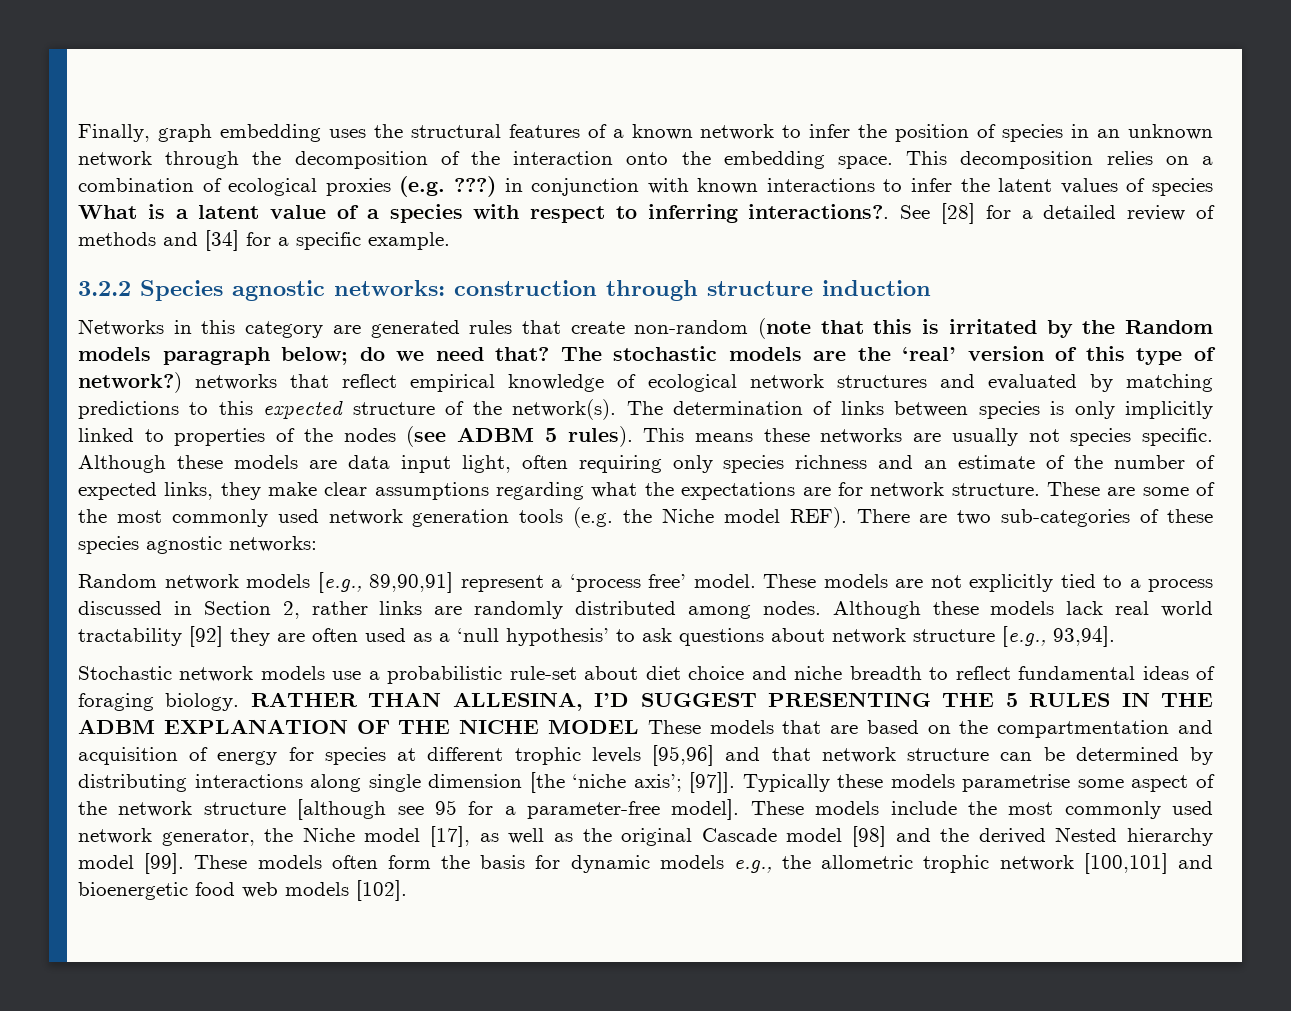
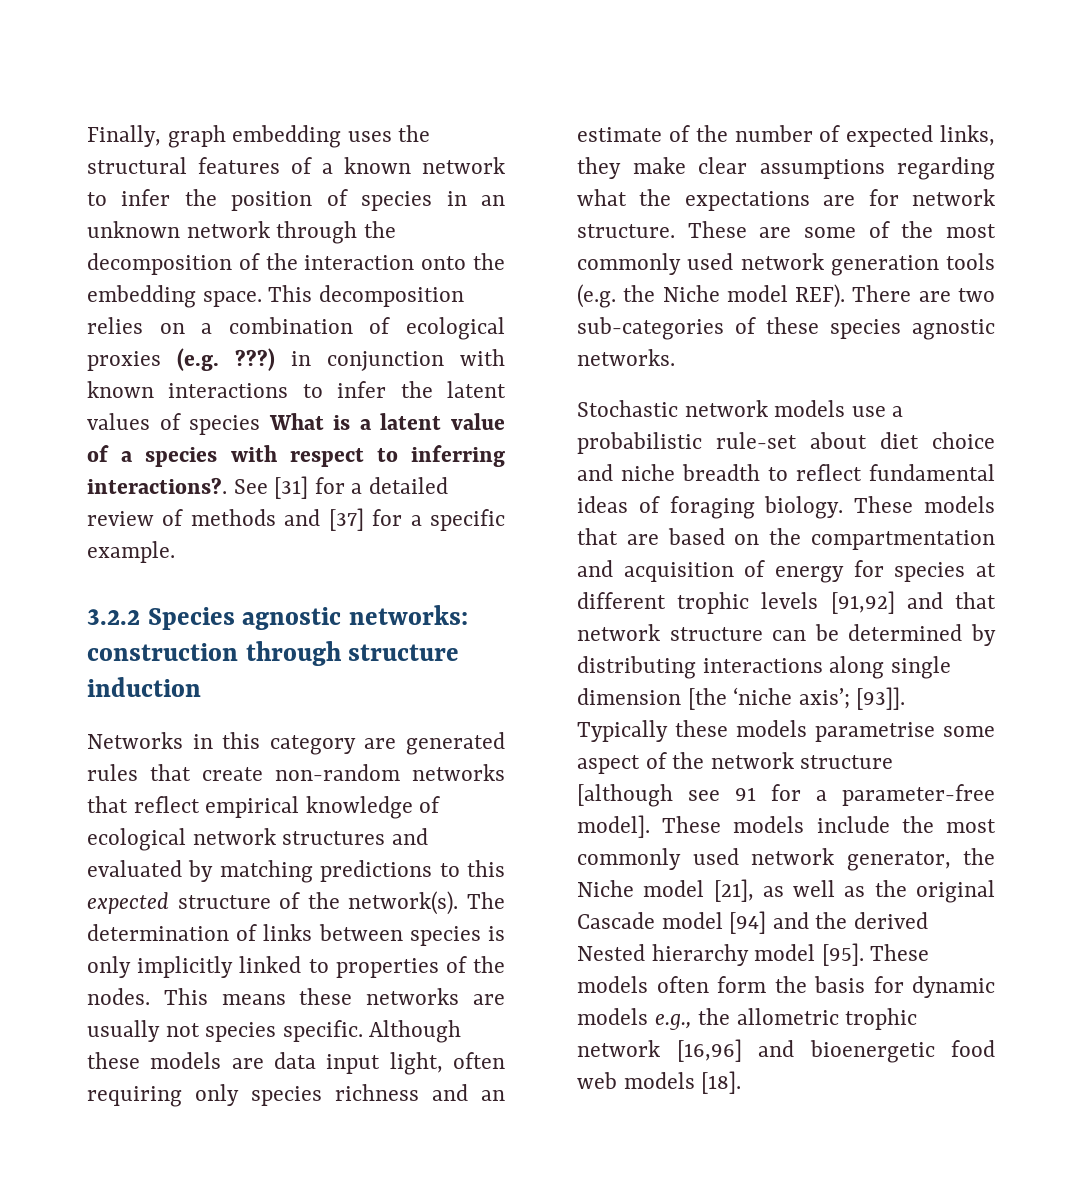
[941,203,976,224] [28] -> [274,476,309,499] [31]
[205,230,239,251] [34] -> [328,508,364,531] [37]
[758,318,1214,339] [78,346,1216,365] [78,372,182,393] (note that this is irritated by the Random models paragraph below; do we need that? The stochastic models are the ‘real’ version of this type of network?) -> (400, 772) none
[343,426,633,447] nodes (see ADBM 5 rules). -> [87,988,150,1005] nodes.
[229,536,317,552] [78,572,1213,593] [78,601,1213,619] [78,626,1115,647] networks: // Random network models [e.g., 89,90,91] represent a ‘process free’ model. These models are not explicitly tied to a process discussed in Section 2, rather links are randomly distributed among nodes. Although these models lack real world tractability [92] they are often used as a ‘null hypothesis’ to ask questions about network structure [e.g., 93,94]. -> [577,349,675,366] networks.
[250,692,1213,711] [78,719,639,734] RATHER THAN ALLESINA, I’D SUGGEST PRESENTING THE 5 RULES IN THE ADBM EXPLANATION OF THE NICHE MODEL -> (844, 507) none
[652,745,715,766] [95,96] -> [830,591,895,614] [91,92]
[689,772,736,793] [97]]. -> [856,687,906,710] [93]].
[434,800,457,815] 95 -> [735,787,756,801] 91
[430,826,471,847] [17], -> [713,879,754,902] [21],
[851,826,886,847] [98] -> [729,911,767,934] [94]
[144,853,185,874] [99]. -> [821,943,864,966] [95].
[1083,853,1168,874] [100,101] -> [676,1039,742,1062] [16,96]
[356,880,407,901] [102]. -> [701,1071,742,1094] [18].

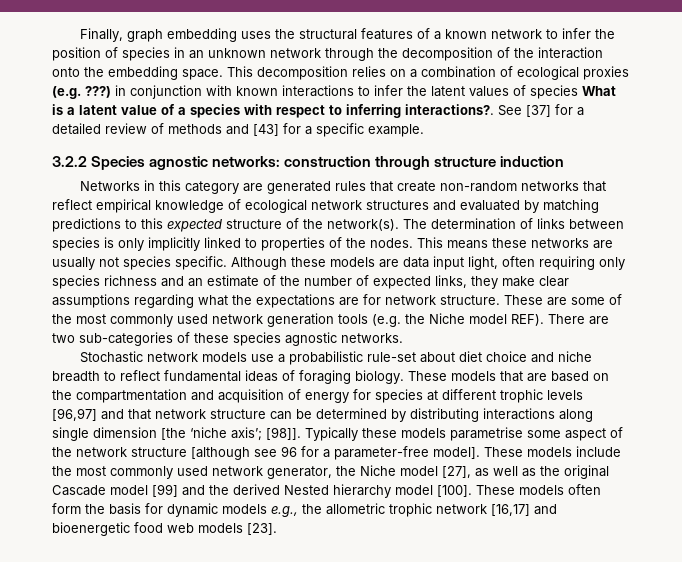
[274,476,309,499] [31] -> [526,105,551,117] [37]
[328,508,364,531] [37] -> [253,124,279,136] [43]
[830,591,895,614] [91,92] -> [52,408,97,421] [96,97]
[856,687,906,710] [93]]. -> [266,427,301,440] [98]].
[735,787,756,801] 91 -> [281,446,297,457] 96
[713,879,754,902] [21], -> [442,466,471,478] [27],
[729,911,767,934] [94] -> [152,484,178,497] [99]
[821,943,864,966] [95]. -> [437,485,472,497] [100].
[676,1039,742,1062] [16,96] -> [491,504,530,516] [16,17]
[701,1071,742,1094] [18]. -> [247,523,277,535] [23].

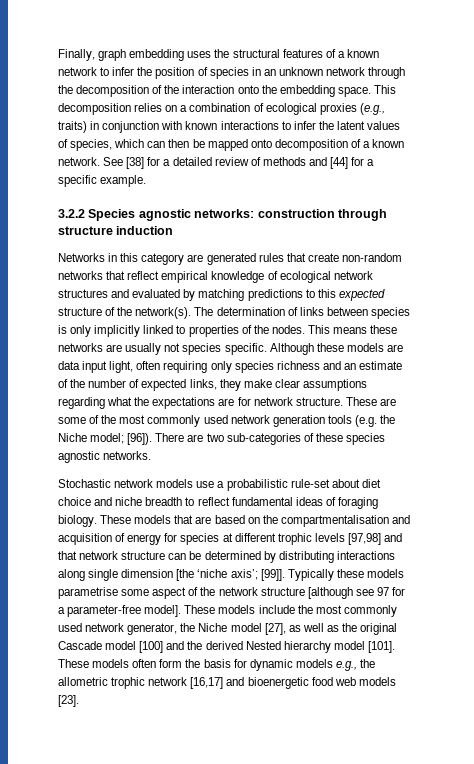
[52,86,111,99] (e.g. ???) -> [359,103,385,115] [58,121,87,133] (e.g., traits)
[530,85,616,99] [52,104,551,118] species What is a latent value of a species with respect to inferring interactions?. See [37] -> [70,139,405,151] [58,157,145,169] species, which can then be mapped onto decomposition of a known network. See [38]
[253,124,279,136] [43] -> [330,157,349,169] [44]
[469,314,544,326] model REF). -> [90,433,153,445] model; [96]).
[76,389,187,403] compartmentation -> [280,515,389,527] compartmentalisation
[52,408,97,421] [96,97] -> [347,533,381,545] [97,98]
[266,427,301,440] [98]]. -> [260,569,285,581] [99]].
[281,446,297,457] 96 -> [376,587,389,596] 97
[152,484,178,497] [99] -> [139,641,164,653] [100]
[437,485,472,497] [100]. -> [367,641,395,653] [101].

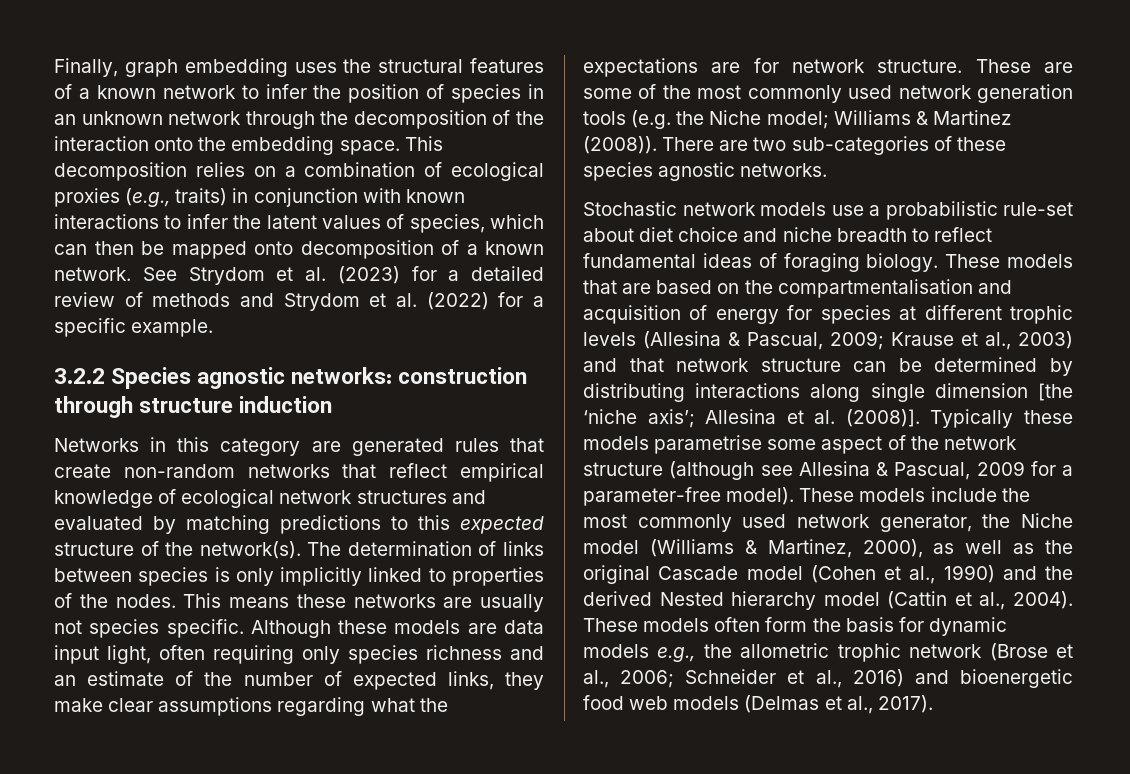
[126,157,145,169] [38] -> [188,266,400,285] Strydom et al. (2023)
[330,157,349,169] [44] -> [283,292,489,311] Strydom et al. (2022)
[127,433,153,445] [96]). -> [833,110,1012,125] [583,136,657,154] Williams & Martinez (2008)).
[347,533,381,545] [97,98] -> [643,331,1073,350] (Allesina & Pascual, 2009; Krause et al., 2003)
[260,569,285,581] [99]]. -> [705,409,920,427] Allesina et al. (2008)].
[307,587,389,599] [although see 97 -> [669,461,1025,480] (although see Allesina & Pascual, 2009
[144,605,182,617] model]. -> [726,487,795,505] model).
[264,623,286,635] [27], -> [649,539,923,558] (Williams & Martinez, 2000),
[139,641,164,653] [100] -> [810,565,995,584] (Cohen et al., 1990)
[367,641,395,653] [101]. -> [887,591,1073,610] (Cattin et al., 2004).
[190,677,224,689] [16,17] -> [989,643,1073,661] [583,669,904,688] (Brose et al., 2006; Schneider et al., 2016)
[58,695,79,707] [23]. -> [744,695,933,714] (Delmas et al., 2017).

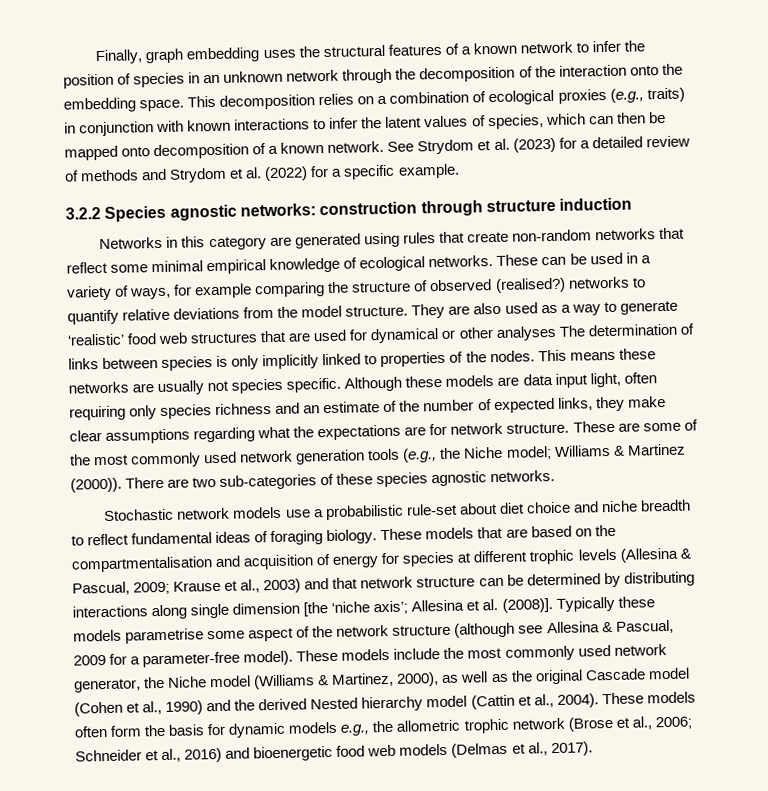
(444, 447) none -> [363,232,400,248] using
(448, 470) none -> [110,260,204,273] some minimal
[279,490,486,504] [54,515,544,534] [54,541,301,559] network structures and evaluated by matching predictions to this expected structure of the network(s). -> [428,252,651,268] [67,276,646,301] [67,300,678,325] [67,325,557,346] networks. These can be used in a variety of ways, for example comparing the structure of observed (realised?) networks to quantify relative deviations from the model structure. They are also used as a way to generate ‘realistic’ food web structures that are used for dynamical or other analyses
[631,110,672,129] (e.g. -> [402,448,438,463] (e.g.,
[583,136,657,154] (2008)). -> [70,477,122,493] (2000)).

